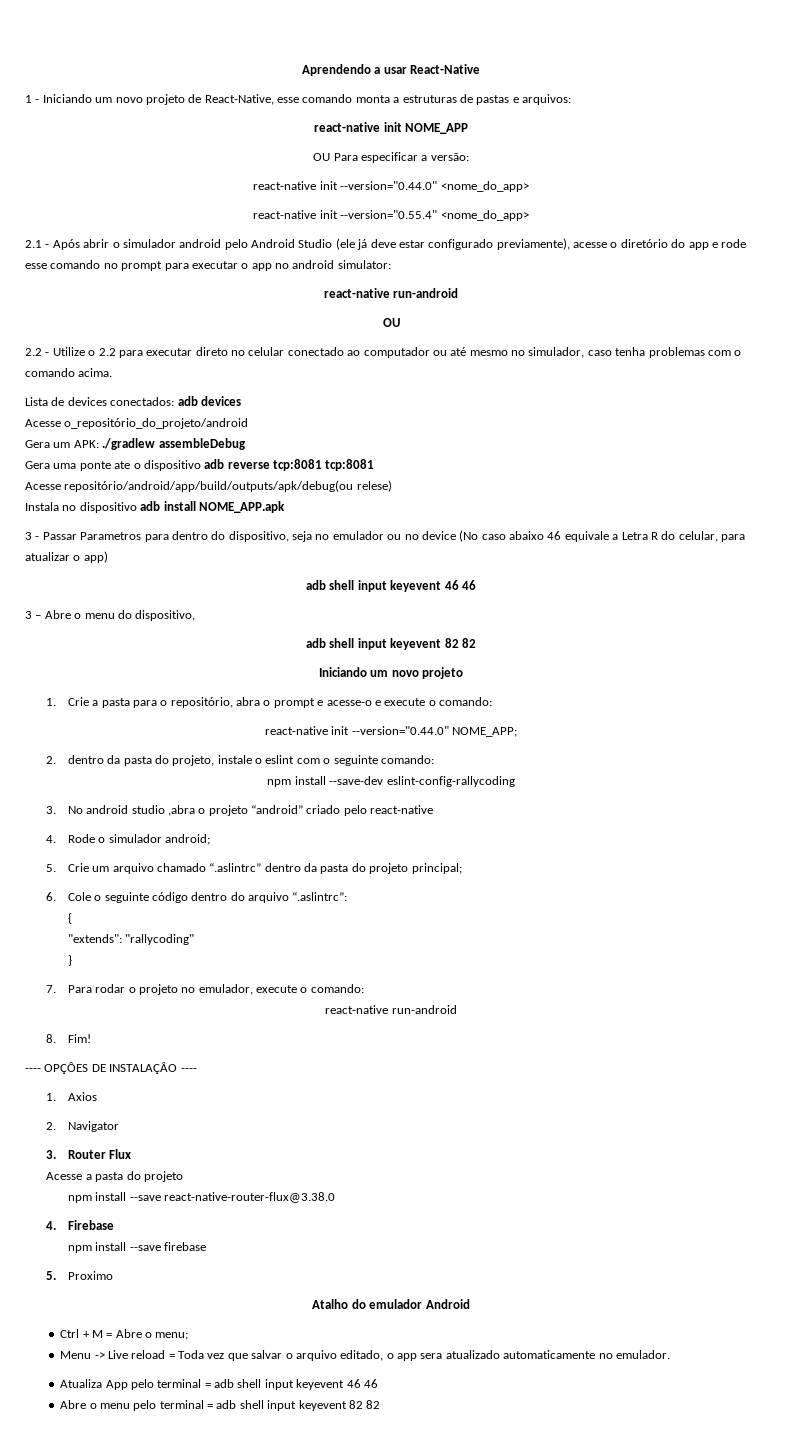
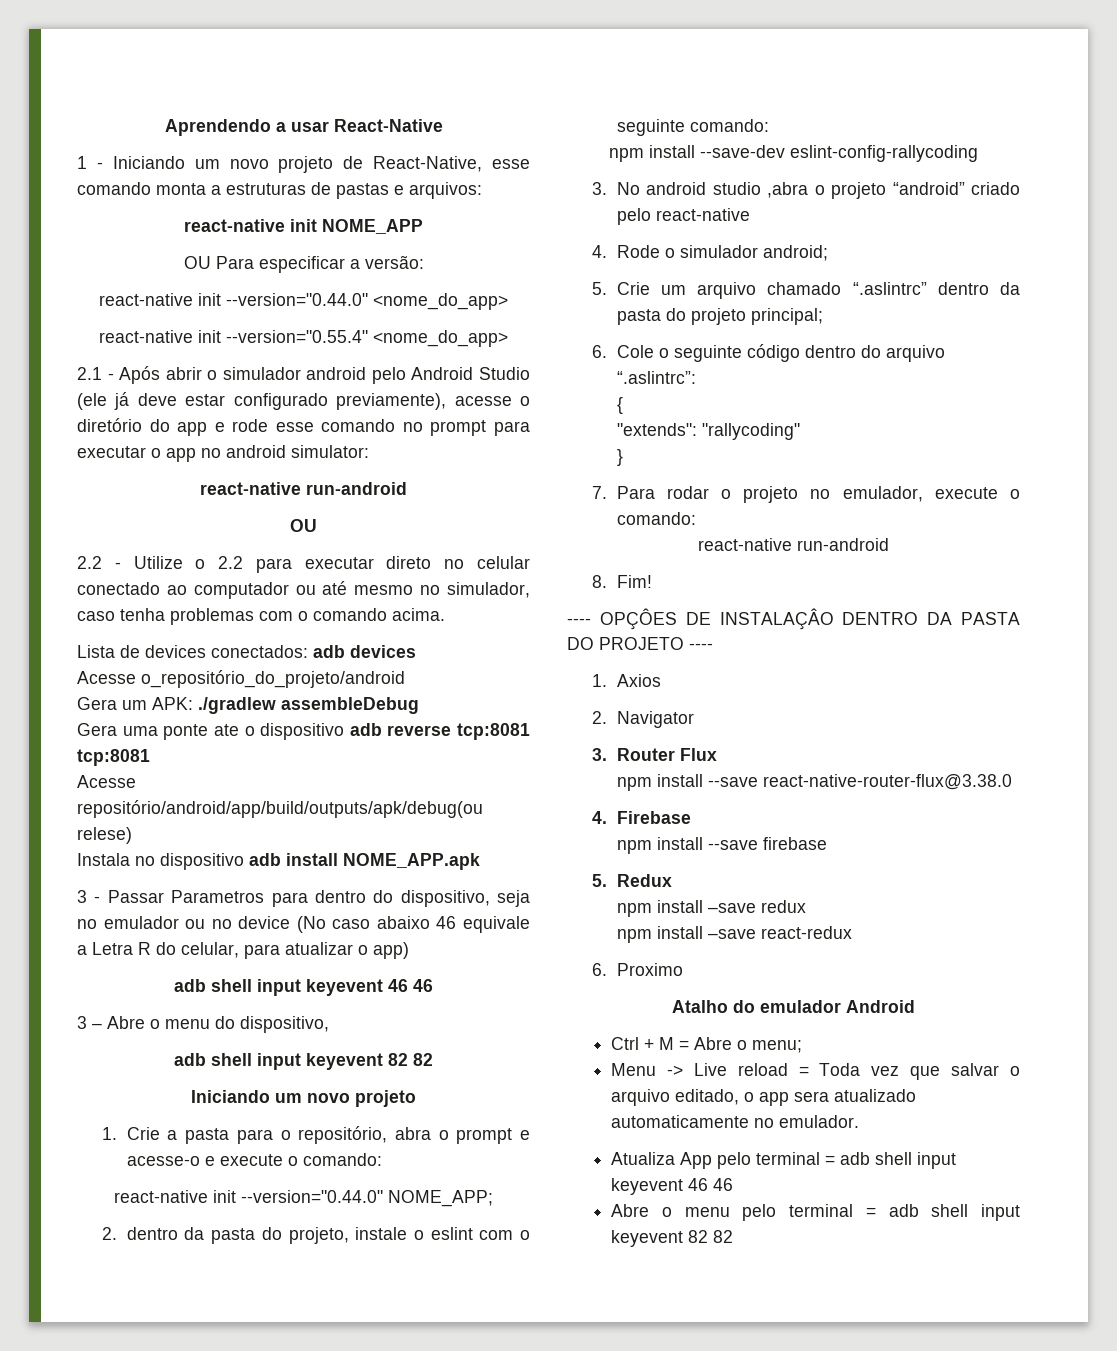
(178, 1068) none -> [842,612,1020,625] [567,637,684,650] DENTRO DA PASTA DO PROJETO
[46,1171,183,1182] // Acesse a pasta do projeto -> (717, 754) none
(57, 1275) none -> [616,874,672,887] [616,900,806,917] [616,926,852,943] [591,963,607,976] Redux // npm install –save redux // npm install –save react-redux // 6.

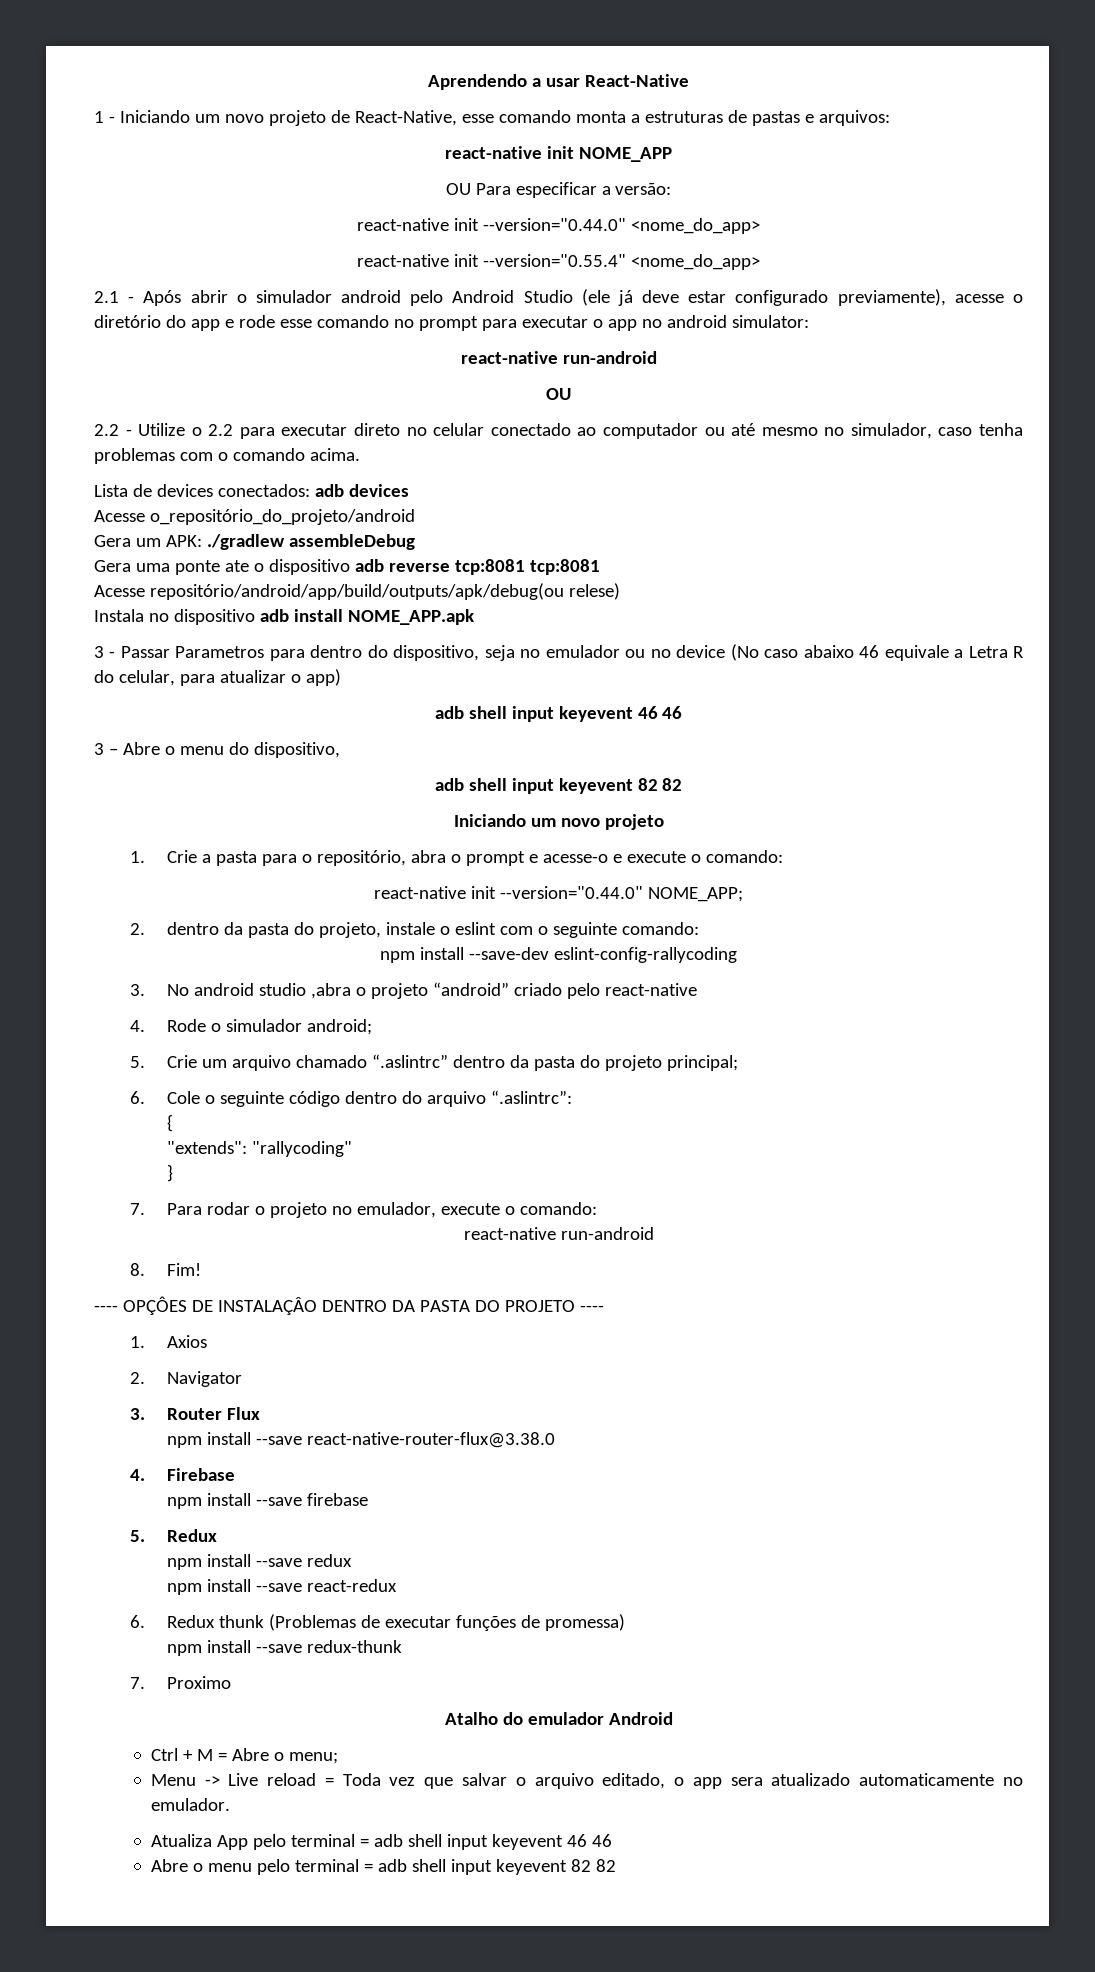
[707,903,756,913] –save -> [255,1558,302,1567] --save
[707,929,756,939] –save -> [255,1583,302,1592] --save
(607, 969) none -> [166,1614,625,1631] [166,1640,402,1656] [130,1677,146,1689] Redux thunk (Problemas de executar funções de promessa) // npm install --save redux-thunk // 7.

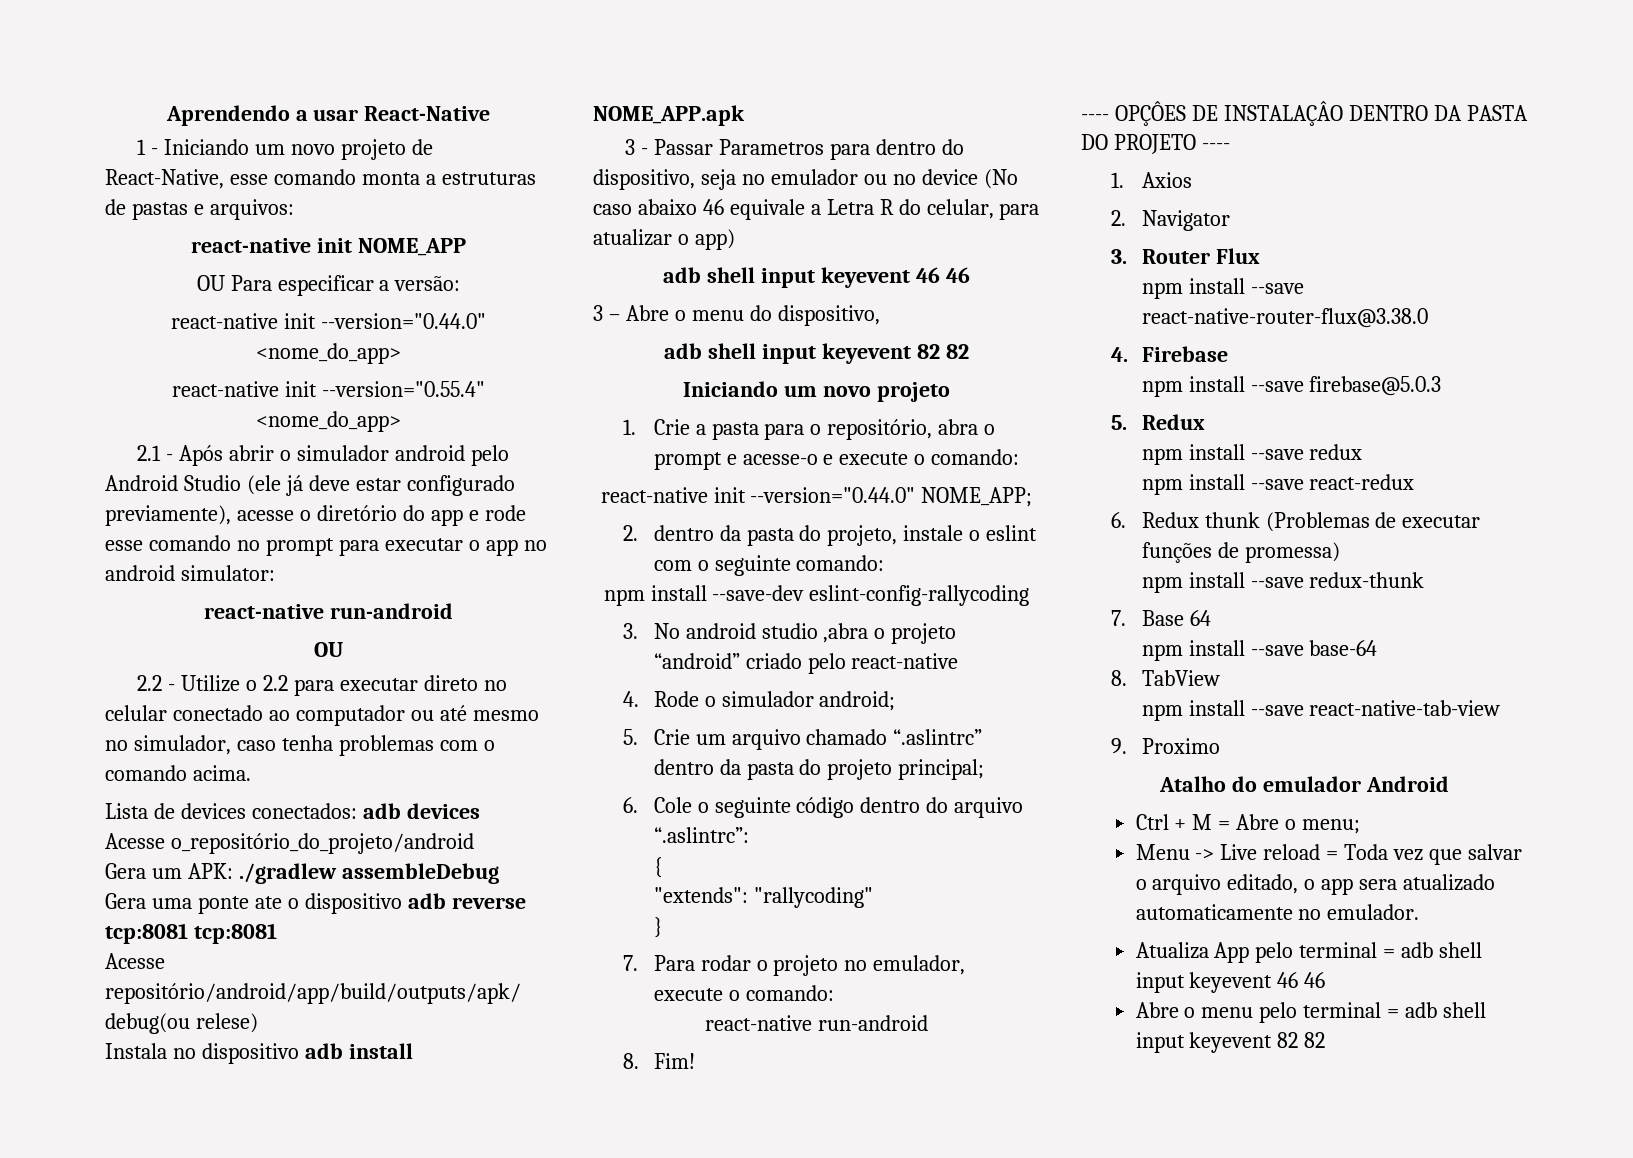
[306,1493,368,1506] firebase -> [1309,376,1442,396] firebase@5.0.3
(146, 1683) none -> [1141,610,1211,626] [1141,640,1378,661] [1111,670,1220,686] [1141,700,1501,721] [1111,738,1128,754] Base 64 // npm install --save base-64 // 8. TabView // npm install --save react-native-tab-view // 9.

